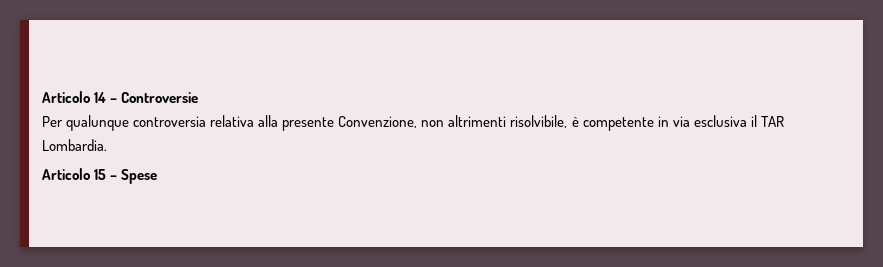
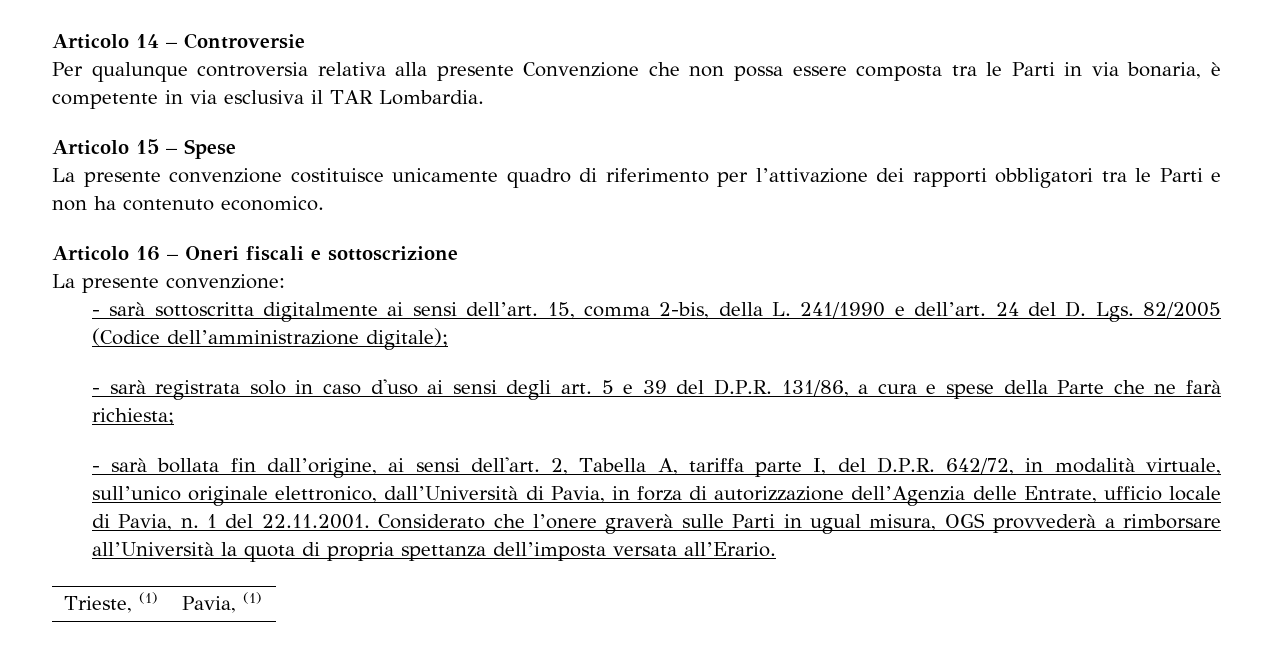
[338,115,568,128] Convenzione, non altrimenti risolvibile, -> [523,62,1202,81] Convenzione che non possa essere composta tra le Parti in via bonaria,
(158, 176) none -> [52,168,1221,188] [52,196,324,211] [52,246,458,261] [52,274,285,293] [91,301,1221,322] [91,328,448,350] [91,379,1222,400] [91,408,174,425] [91,457,1221,478] [91,486,1222,506] [91,513,1221,534] [91,542,776,562] [63,592,158,613] [181,592,262,613] // La presente convenzione costituisce unicamente quadro di riferimento per l’attivazione dei rapporti obbligatori tra le Parti e non ha contenuto economico. // Articolo 16 – Oneri fiscali e sottoscrizione // La presente convenzione: // - sarà sottoscritta digitalmente ai sensi dell’art. 15, comma 2-bis, della L. 241/1990 e dell’art. 24 del D. Lgs. 82/2005 (Codice dell’amministrazione digitale); // - sarà registrata solo in caso d'uso ai sensi degli art. 5 e 39 del D.P.R. 131/86, a cura e spese della Parte che ne farà richiesta; // - sarà bollata fin dall’origine, ai sensi dell'art. 2, Tabella A, tariffa parte I, del D.P.R. 642/72, in modalità virtuale, sull’unico originale elettronico, dall’Università di Pavia, in forza di autorizzazione dell’Agenzia delle Entrate, ufficio locale di Pavia, n. 1 del 22.11.2001. Considerato che l’onere graverà sulle Parti in ugual misura, OGS provvederà a rimborsare all’Università la quota di propria spettanza dell’imposta versata all’Erario. // Trieste, (1) | Pavia, (1)

